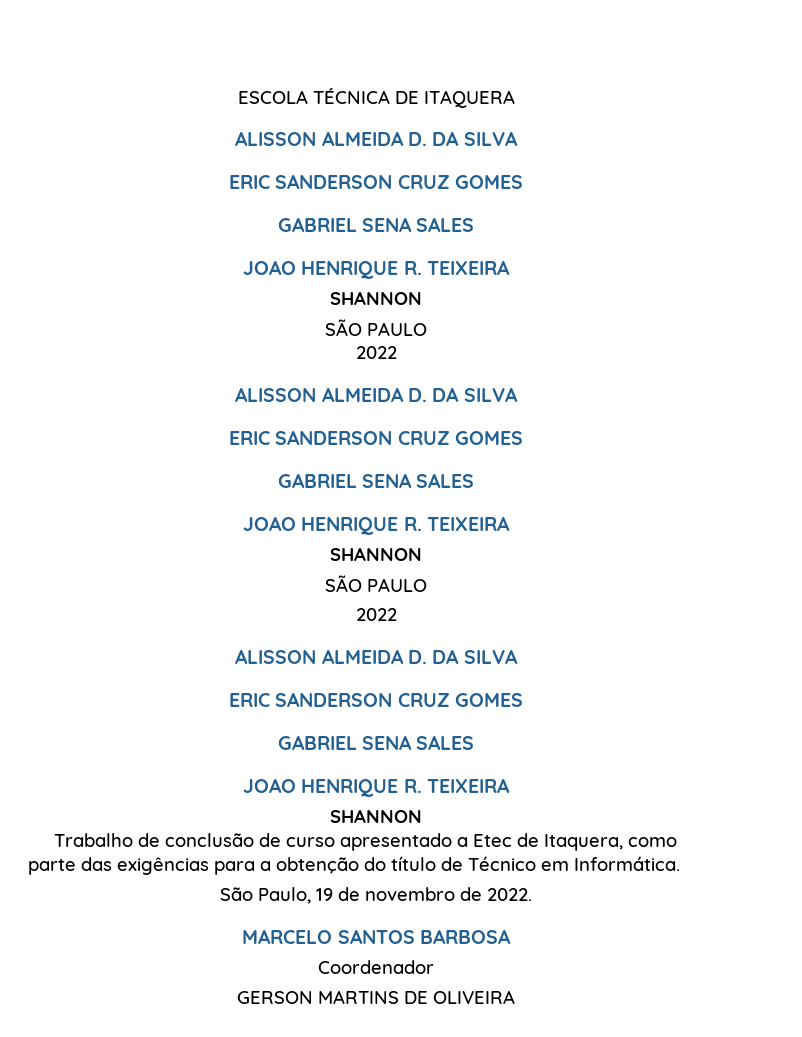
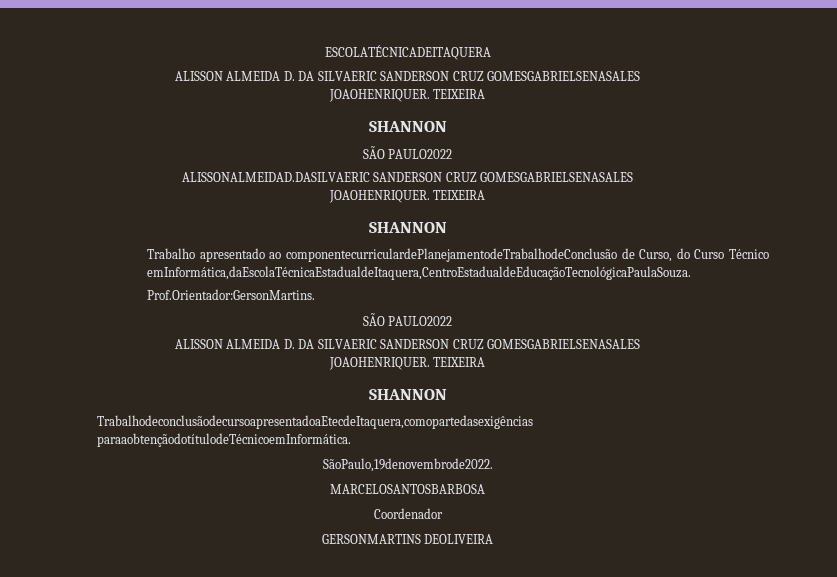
[237,87,515,108] [235,131,518,146] [229,174,523,189] [277,217,475,232] [243,260,510,279] [330,291,422,305] [325,319,427,336] [355,346,397,359] [235,387,518,402] [229,430,523,445] [277,473,475,488] [243,516,510,535] [330,547,422,561] [325,575,427,592] [355,608,397,621] [235,649,518,664] [229,692,523,707] [277,735,475,750] [243,778,510,797] [330,809,422,823] [53,833,677,851] [28,856,680,875] [220,887,532,904] [242,929,511,944] [318,960,434,974] [237,990,515,1004] ESCOLA TÉCNICA DE ITAQUERA // ALISSON ALMEIDA D. DA SILVA // ERIC SANDERSON CRUZ GOMES // GABRIEL SENA SALES // JOAO HENRIQUE R. TEIXEIRA // SHANNON // SÃO PAULO // 2022 // ALISSON ALMEIDA D. DA SILVA // ERIC SANDERSON CRUZ GOMES // GABRIEL SENA SALES // JOAO HENRIQUE R. TEIXEIRA // SHANNON // SÃO PAULO // 2022 // ALISSON ALMEIDA D. DA SILVA // ERIC SANDERSON CRUZ GOMES // GABRIEL SENA SALES // JOAO HENRIQUE R. TEIXEIRA // SHANNON // Trabalho de conclusão de curso apresentado a Etec de Itaquera, como parte das exigências para a obtenção do título de Técnico em Informática. // São Paulo, 19 de novembro de 2022. // MARCELO SANTOS BARBOSA // Coordenador // GERSON MARTINS DE OLIVEIRA -> [324,45,491,60] [174,71,641,81] [328,89,486,102] [368,121,447,132] [362,146,453,159] [181,172,634,182] [328,190,486,203] [368,222,447,233] [146,248,769,262] [146,266,691,280] [146,289,315,300] [362,313,453,326] [174,339,641,349] [328,357,486,370] [368,389,447,400] [96,415,533,429] [96,433,351,447] [322,458,493,472] [330,484,485,494] [373,508,443,519] [321,534,494,544] ESCOLATÉCNICADEITAQUERA // ALISSON ALMEIDA D. DA SILVAERIC SANDERSON CRUZ GOMESGABRIELSENASALES // JOAOHENRIQUER. TEIXEIRA // SHANNON // SÃO PAULO2022 // ALISSONALMEIDAD.DASILVAERIC SANDERSON CRUZ GOMESGABRIELSENASALES // JOAOHENRIQUER. TEIXEIRA // SHANNON // Trabalho apresentado ao componentecurriculardePlanejamentodeTrabalhodeConclusão de Curso, do Curso Técnico emInformática,daEscolaTécnicaEstadualdeItaquera,CentroEstadualdeEducaçãoTecnológicaPaulaSouza. // Prof.Orientador:GersonMartins. // SÃO PAULO2022 // ALISSON ALMEIDA D. DA SILVAERIC SANDERSON CRUZ GOMESGABRIELSENASALES // JOAOHENRIQUER. TEIXEIRA // SHANNON // TrabalhodeconclusãodecursoapresentadoaEtecdeItaquera,comopartedasexigências paraaobtençãodotítulodeTécnicoemInformática. // SãoPaulo,19denovembrode2022. // MARCELOSANTOSBARBOSA // Coordenador // GERSONMARTINS DEOLIVEIRA

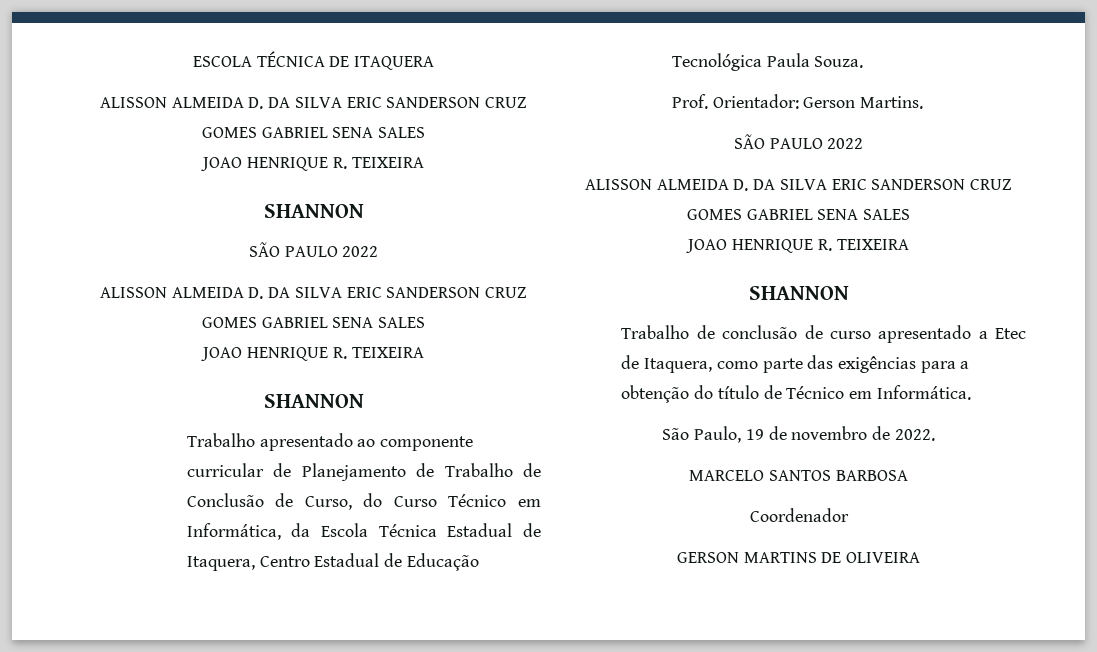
[324,45,491,60] [174,71,641,81] [328,89,486,102] [368,121,447,132] [362,146,453,159] [181,172,634,182] [328,190,430,203] ESCOLATÉCNICADEITAQUERA // ALISSON ALMEIDA D. DA SILVAERIC SANDERSON CRUZ GOMESGABRIELSENASALES // JOAOHENRIQUER. TEIXEIRA // SHANNON // SÃO PAULO2022 // ALISSONALMEIDAD.DASILVAERIC SANDERSON CRUZ GOMESGABRIELSENASALES // JOAOHENRIQUER. -> [192,51,435,70] [99,97,528,109] [201,127,426,138] [201,157,424,171] [263,204,364,218] [248,242,379,257] [99,287,528,299] [201,317,426,328] [201,347,347,361] ESCOLA TÉCNICA DE ITAQUERA // ALISSON ALMEIDA D. DA SILVA ERIC SANDERSON CRUZ GOMES GABRIEL SENA SALES // JOAO HENRIQUE R. TEIXEIRA // SHANNON // SÃO PAULO 2022 // ALISSON ALMEIDA D. DA SILVA ERIC SANDERSON CRUZ GOMES GABRIEL SENA SALES // JOAO HENRIQUE R.
[285,248,617,262] componentecurriculardePlanejamentodeTrabalhodeConclusão -> [379,436,473,451] [186,463,541,481] [186,493,264,507] componente curricular de Planejamento de Trabalho de Conclusão
[146,266,691,280] [146,289,315,300] [362,313,453,326] [174,339,641,349] [328,357,486,370] [368,389,447,400] [96,415,533,429] [96,433,351,447] [322,458,493,472] [330,484,485,494] [373,508,443,519] [321,534,494,544] emInformática,daEscolaTécnicaEstadualdeItaquera,CentroEstadualdeEducaçãoTecnológicaPaulaSouza. // Prof.Orientador:GersonMartins. // SÃO PAULO2022 // ALISSON ALMEIDA D. DA SILVAERIC SANDERSON CRUZ GOMESGABRIELSENASALES // JOAOHENRIQUER. TEIXEIRA // SHANNON // TrabalhodeconclusãodecursoapresentadoaEtecdeItaquera,comopartedasexigências paraaobtençãodotítulodeTécnicoemInformática. // SãoPaulo,19denovembrode2022. // MARCELOSANTOSBARBOSA // Coordenador // GERSONMARTINS DEOLIVEIRA -> [518,499,541,507] [186,523,541,540] [186,553,479,571] [671,53,864,71] [671,94,923,109] [733,134,864,149] [584,179,1013,191] [686,209,911,220] [686,239,909,253] [748,286,849,300] [621,325,1026,343] [621,355,970,373] [621,385,971,403] [662,426,935,443] [689,470,908,481] [749,508,849,522] [676,552,921,563] em Informática, da Escola Técnica Estadual de Itaquera, Centro Estadual de Educação Tecnológica Paula Souza. // Prof. Orientador: Gerson Martins. // SÃO PAULO 2022 // ALISSON ALMEIDA D. DA SILVA ERIC SANDERSON CRUZ GOMES GABRIEL SENA SALES // JOAO HENRIQUE R. TEIXEIRA // SHANNON // Trabalho de conclusão de curso apresentado a Etec de Itaquera, como parte das exigências para a obtenção do título de Técnico em Informática. // São Paulo, 19 de novembro de 2022. // MARCELO SANTOS BARBOSA // Coordenador // GERSON MARTINS DE OLIVEIRA

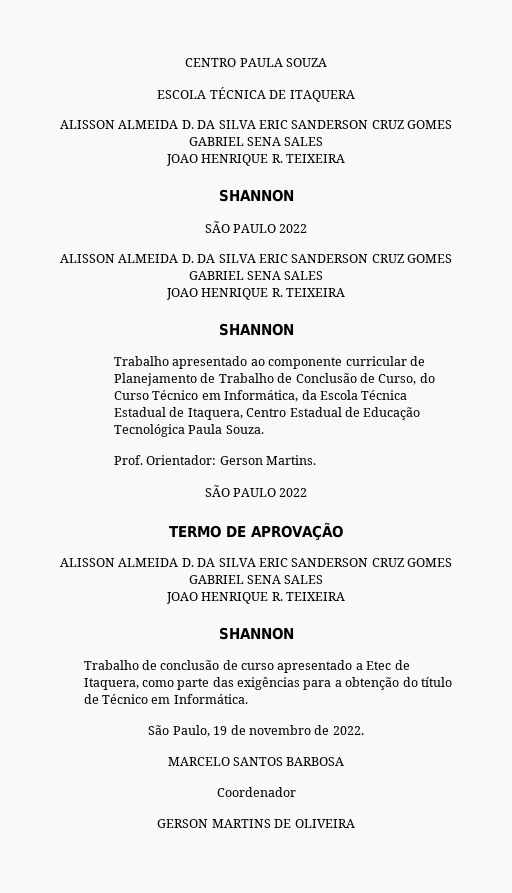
(192, 61) none -> [185,58,327,67] CENTRO PAULA SOUZA //
(864, 143) none -> [169,522,344,540] // TERMO DE APROVAÇÃO

